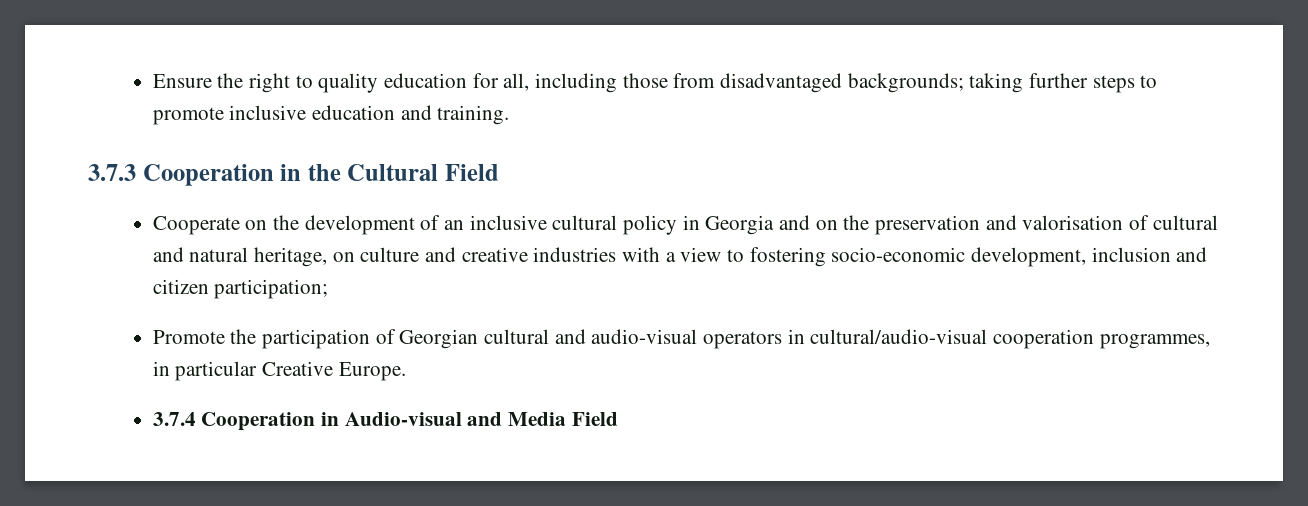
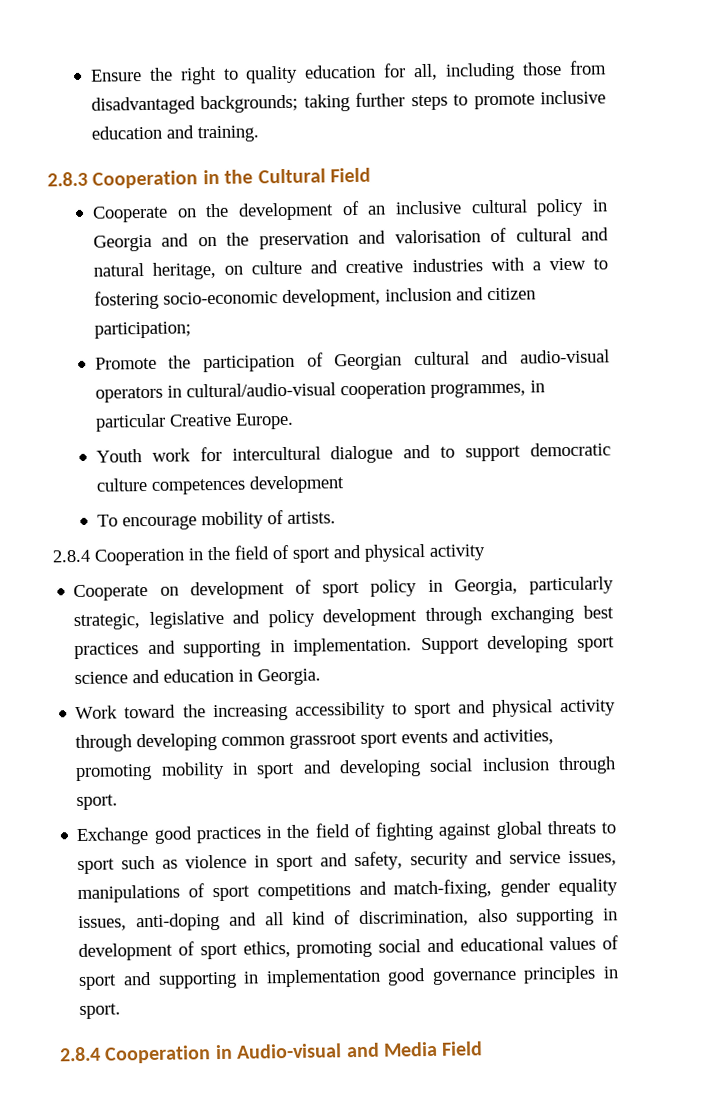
[88,164,136,181] 3.7.3 -> [47,171,88,187] 2.8.3
[152,412,196,426] 3.7.4 -> [95,442,611,464] [95,475,345,495] [96,510,336,531] [52,544,486,566] [73,576,614,602] [73,605,614,631] [74,634,615,660] [74,668,322,686] [75,699,616,722] [75,729,555,753] [75,756,616,782] [76,794,119,811] [76,820,616,846] [77,850,617,875] [77,878,618,904] [78,908,618,932] [78,935,619,962] [78,965,619,991] [79,1003,122,1020] [59,1046,101,1062] Youth work for intercultural dialogue and to support democratic culture competences development // To encourage mobility of artists. // 2.8.4 Cooperation in the field of sport and physical activity // Cooperate on development of sport policy in Georgia, particularly strategic, legislative and policy development through exchanging best practices and supporting in implementation. Support developing sport science and education in Georgia. // Work toward the increasing accessibility to sport and physical activity through developing common grassroot sport events and activities, promoting mobility in sport and developing social inclusion through sport. // Exchange good practices in the field of fighting against global threats to sport such as violence in sport and safety, security and service issues, manipulations of sport competitions and match-fixing, gender equality issues, anti-doping and all kind of discrimination, also supporting in development of sport ethics, promoting social and educational values of sport and supporting in implementation good governance principles in sport. // 2.8.4

